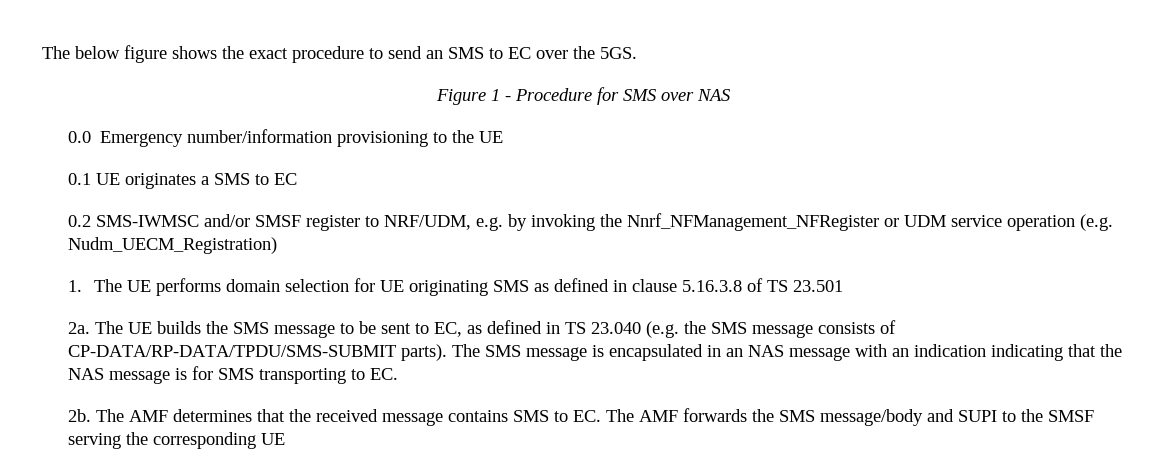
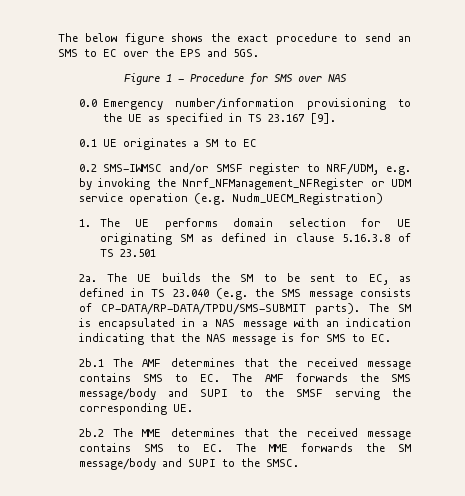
(595, 52) none -> [180,48,227,57] EPS and
(504, 137) none -> [147,113,336,125] as specified in TS 23.167 [9].
[213,173,250,185] SMS -> [204,139,218,147] SM
[492,280,529,292] SMS -> [179,234,193,242] SM
[232,322,335,338] SMS message -> [240,274,254,282] SM
[484,345,587,361] SMS message -> [398,304,411,312] SM
[725,348,743,357] an -> [202,321,209,327] a
[258,368,346,384] transporting -> (346, 338) none
[67,409,91,422] 2b. -> [78,358,104,367] 2b.1
[260,433,285,445] UE -> [172,404,193,412] [78,428,411,440] [78,443,412,452] [78,458,299,470] UE. // 2b.2 The MME determines that the received message contains SMS to EC. The MME forwards the SM message/body and SUPI to the SMSC.

